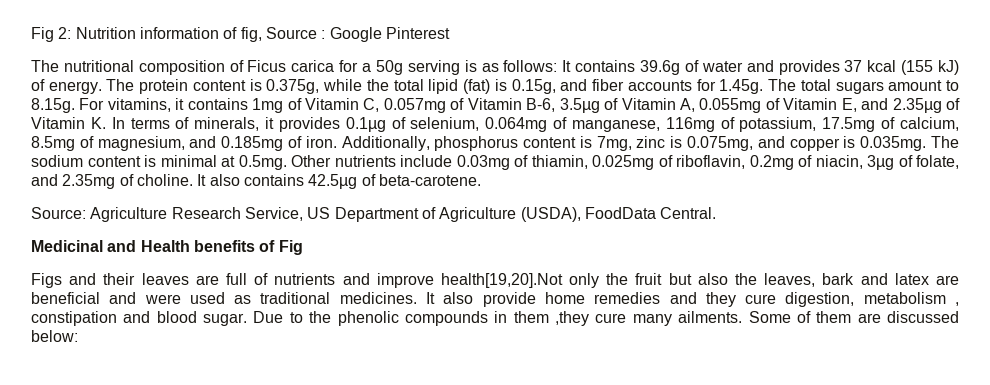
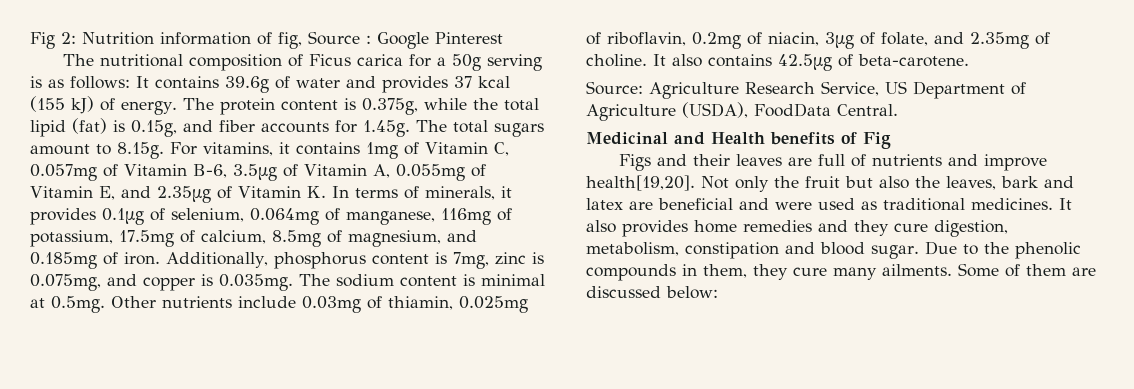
[440,273,563,288] health[19,20].Not -> [586,175,729,191] health[19,20]. Not
[482,292,536,307] provide -> [622,220,688,237] provides
[863,292,959,306] metabolism , -> [586,242,679,256] metabolism,
[513,311,590,326] them ,they -> [703,264,788,280] them, they

